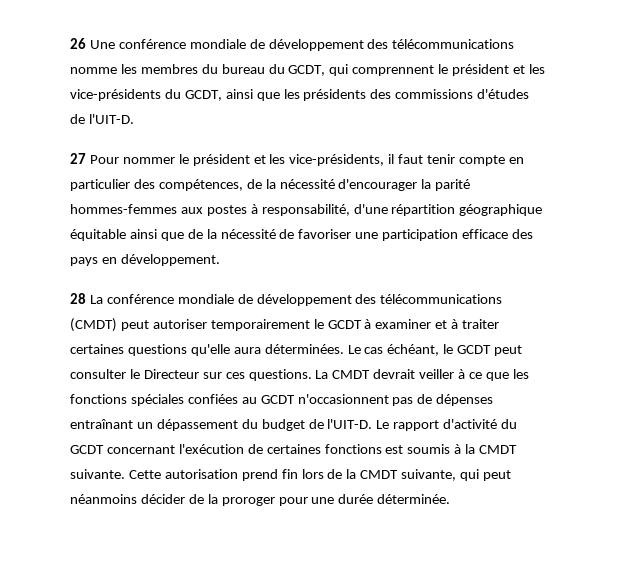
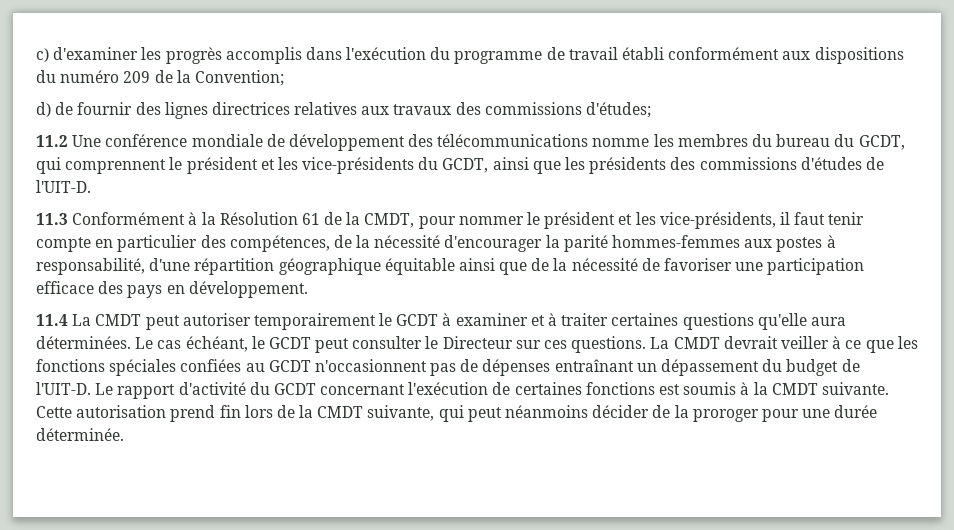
[70,38,86,49] 26 -> [36,47,904,64] [36,70,284,86] [36,102,652,119] [36,135,68,147] c) d'examiner les progrès accomplis dans l'exécution du programme de travail établi conformément aux dispositions du numéro 209 de la Convention; // d) de fournir des lignes directrices relatives aux travaux des commissions d'études; // 11.2
[70,153,119,164] 27 Pour -> [36,212,456,229] 11.3 Conformément à la Résolution 61 de la CMDT, pour
[70,293,503,306] [70,318,117,332] 28 La conférence mondiale de développement des télécommunications (CMDT) -> [36,314,142,326] 11.4 La CMDT

